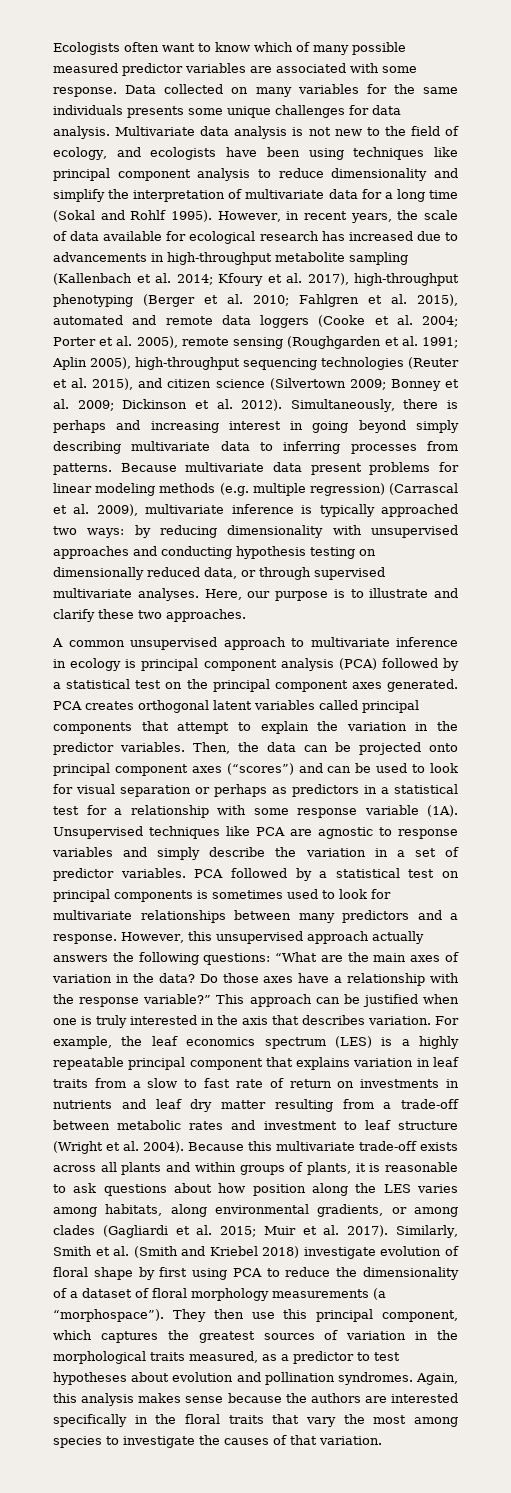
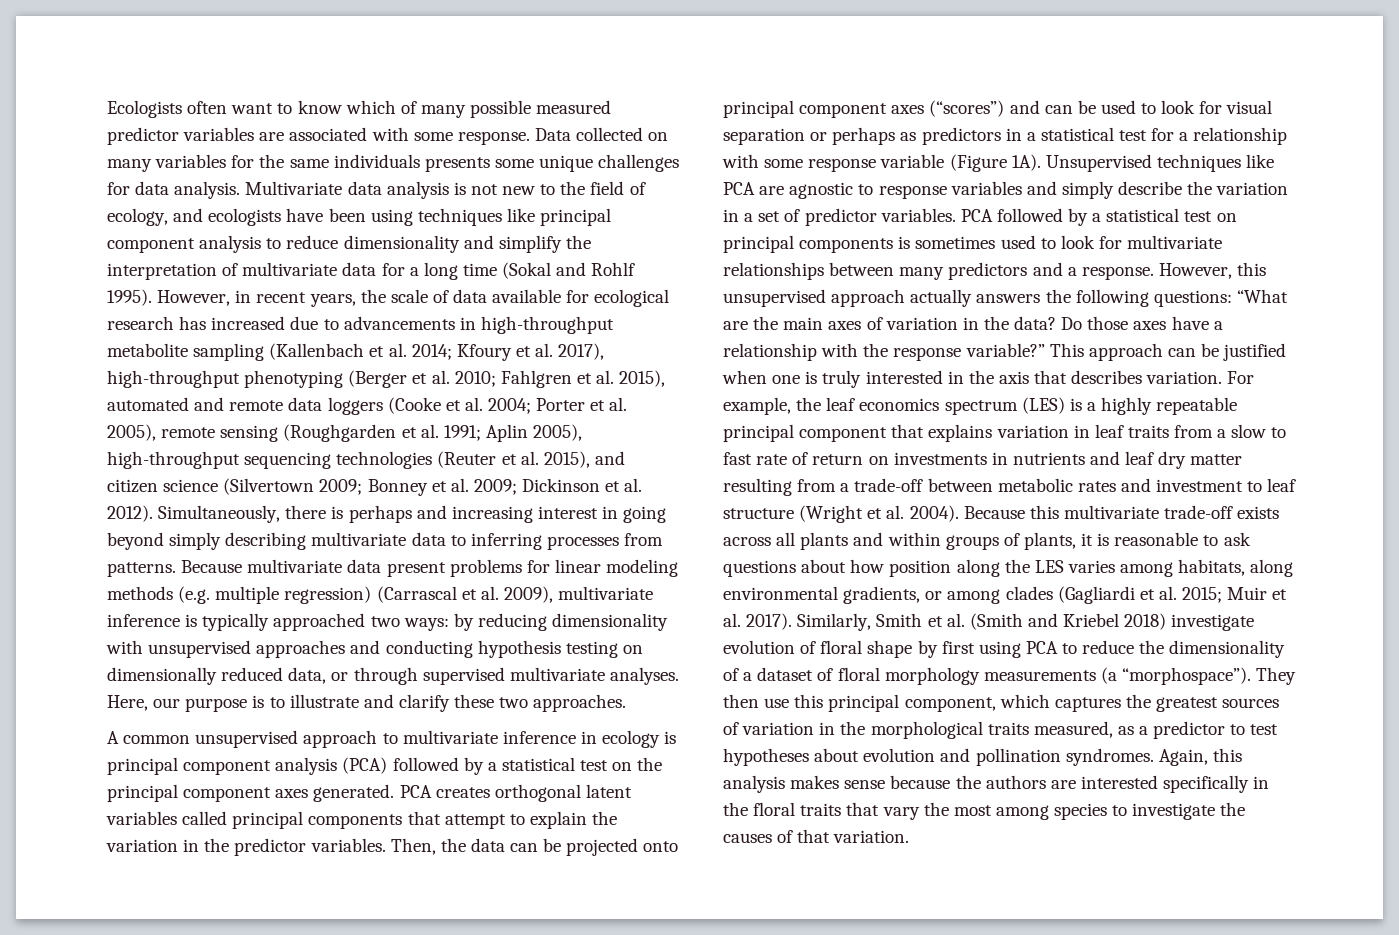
[427,805,458,817] (1A). -> [949,154,1041,172] (Figure 1A).

